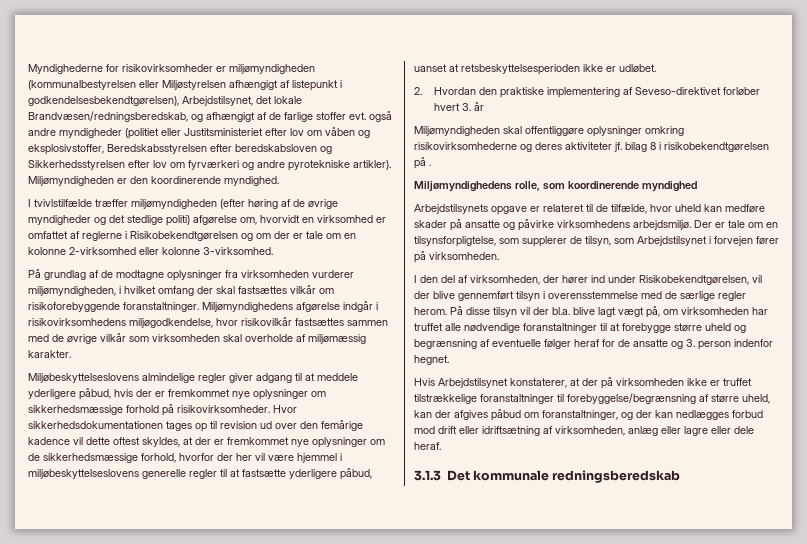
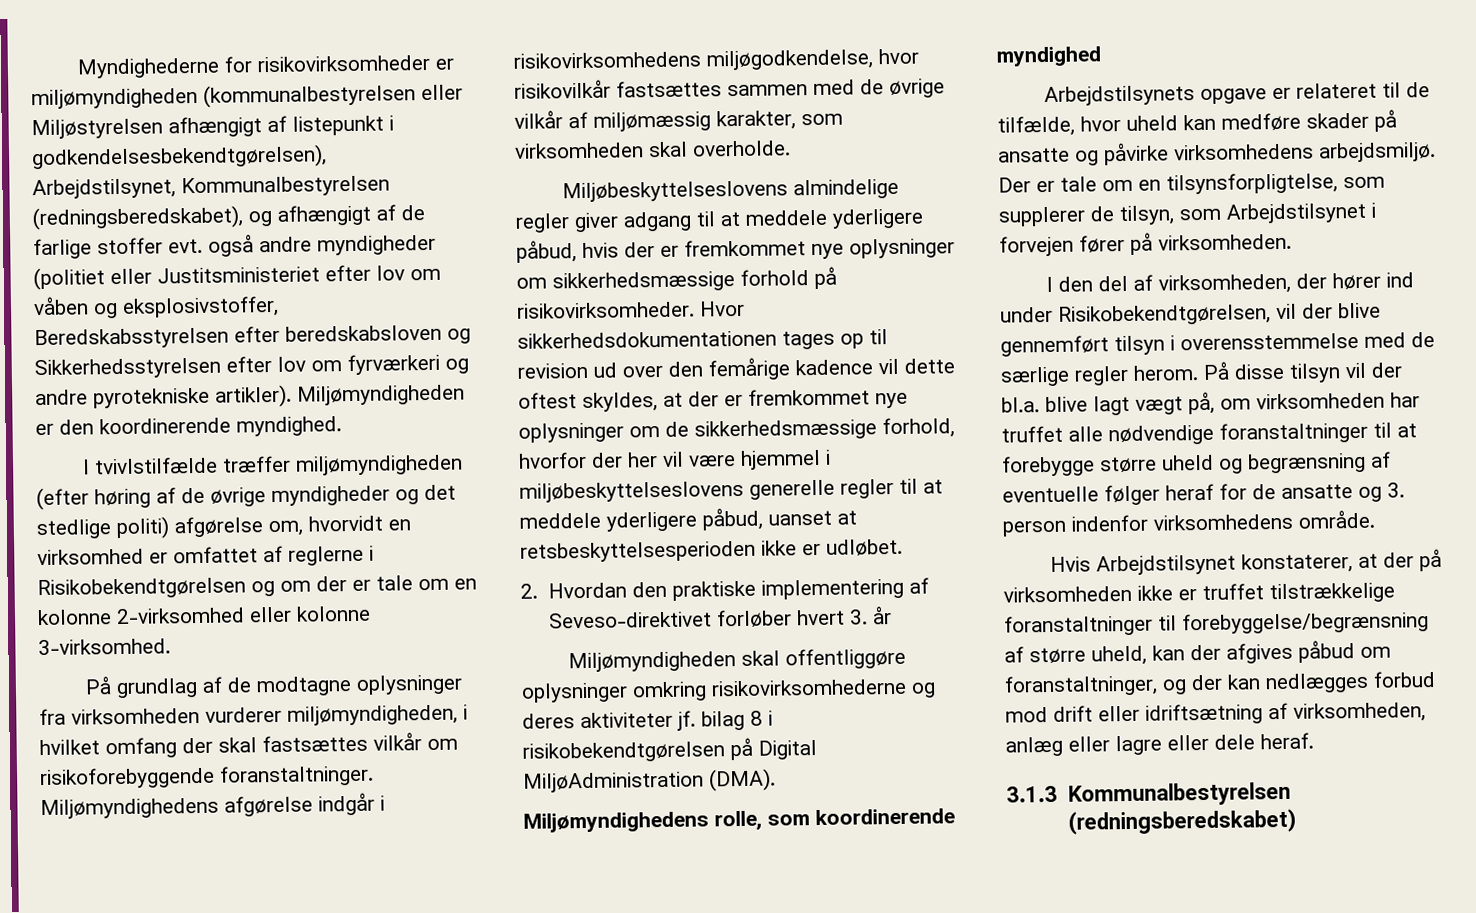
[256,96,302,104] [28,111,188,122] det lokale Brandvæsen/redningsberedskab, -> [181,175,390,198] [32,205,243,231] Kommunalbestyrelsen (redningsberedskabet),
[129,334,366,344] [28,350,71,358] som virksomheden skal overholde af miljømæssig karakter. -> [568,110,843,132] [514,140,791,159] af miljømæssig karakter, som virksomheden skal overholde.
[242,469,286,477] fastsætte -> [519,512,601,529] meddele
[429,164,431,166] . -> [758,740,817,760] [523,768,776,793] Digital MiljøAdministration (DMA).
[414,355,449,365] hegnet. -> [1153,509,1375,531] virksomhedens område.
[446,470,681,483] Det kommunale redningsberedskab -> [1067,781,1291,807] [1067,808,1297,835] Kommunalbestyrelsen (redningsberedskabet)

